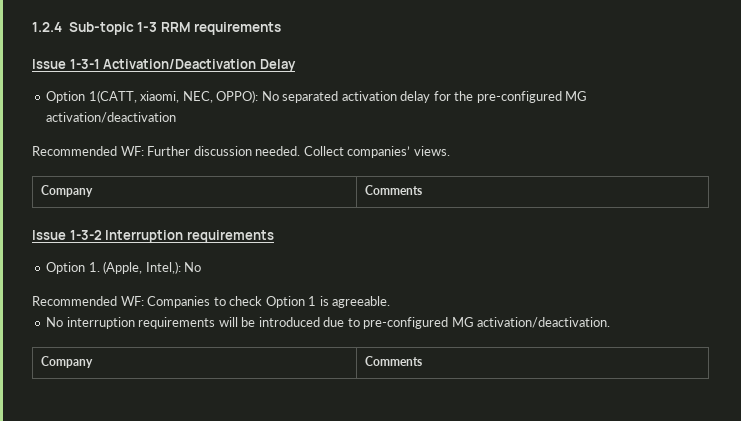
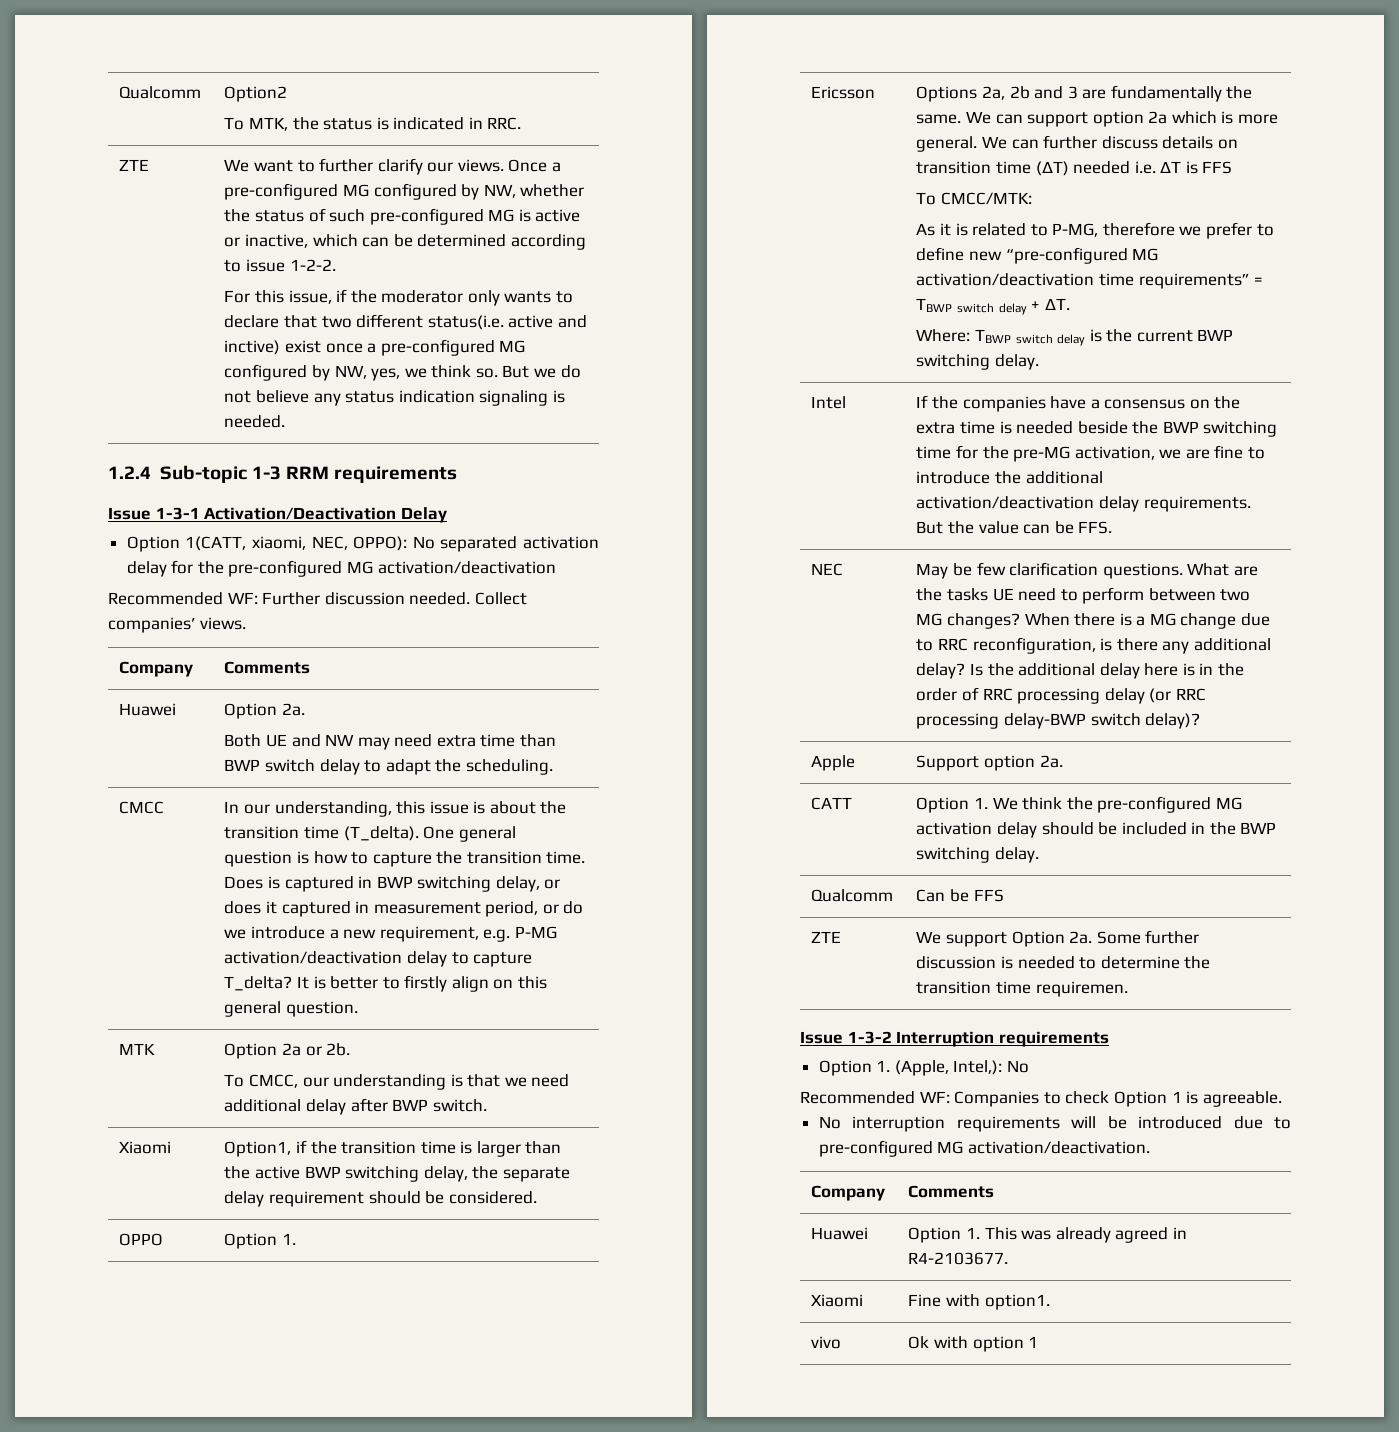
(32, 27) none -> [119,86,202,99] [224,86,288,102] [224,117,522,131] [119,159,150,171] [224,158,562,175] [224,183,585,200] [224,208,581,225] [224,234,586,250] [224,259,336,272] [224,289,574,306] [224,314,587,330] [224,339,526,356] [224,364,581,381] [224,390,565,406] [224,415,286,428] Qualcomm | Option2 // To MTK, the status is indicated in RRC. // ZTE | We want to further clarify our views. Once a pre-configured MG configured by NW, whether the status of such pre-configured MG is active or inactive, which can be determined according to issue 1-2-2. // For this issue, if the moderator only wants to declare that two different status(i.e. active and inctive) exist once a pre-configured MG configured by NW, yes, we think so. But we do not believe any status indication signaling is needed. //
(423, 190) none -> [119,703,177,716] [224,703,305,719] [224,734,557,750] [224,759,553,775] [119,801,165,814] [224,801,567,817] [224,826,516,842] [224,851,586,867] [224,876,561,892] [224,901,584,917] [224,926,557,942] [224,951,533,967] [224,975,548,992] [224,1001,358,1017] [119,1043,156,1055] [224,1043,351,1059] [224,1074,570,1090] [224,1098,487,1115] [119,1141,172,1154] [224,1140,562,1157] [224,1166,570,1182] [224,1191,537,1207] [119,1233,164,1246] [224,1233,296,1249] [811,86,876,99] [916,85,1253,102] [916,111,1279,127] [916,135,1238,152] [916,161,1233,176] [916,192,1032,205] [916,222,1274,239] [916,247,1159,264] [916,273,1264,289] [916,298,1070,315] [916,329,1234,346] [916,354,1039,370] [811,396,847,409] [916,395,1241,412] [916,421,1278,437] [916,445,1266,462] [916,471,1103,484] [916,496,1251,512] [916,521,1113,534] [811,563,844,576] [916,562,1258,579] [916,587,1251,604] [916,613,1271,629] [916,637,1271,654] [916,663,1245,679] [916,687,1206,704] [916,713,1201,729] [811,755,856,771] [916,755,1063,771] [811,797,853,810] [916,796,1242,813] [916,822,1277,838] [916,847,1039,863] [811,889,894,902] [916,889,1004,902] [811,931,842,943] [916,930,1200,947] [916,956,1211,969] [916,981,1128,997] // Huawei | Option 2a. // Both UE and NW may need extra time than BWP switch delay to adapt the scheduling. // CMCC | In our understanding, this issue is about the transition time (T_delta). One general question is how to capture the transition time. Does is captured in BWP switching delay, or does it captured in measurement period, or do we introduce a new requirement, e.g. P-MG activation/deactivation delay to capture T_delta? It is better to firstly align on this general question. // MTK | Option 2a or 2b. // To CMCC, our understanding is that we need additional delay after BWP switch. // Xiaomi | Option1, if the transition time is larger than the active BWP switching delay, the separate delay requirement should be considered. // OPPO | Option 1. // Ericsson | Options 2a, 2b and 3 are fundamentally the same. We can support option 2a which is more general. We can further discuss details on transition time (ΔT) needed i.e. ΔT is FFS // To CMCC/MTK: // As it is related to P-MG, therefore we prefer to define new “pre-configured MG activation/deactivation time requirements” = TBWP switch delay + ΔT. // Where: TBWP switch delay is the current BWP switching delay. // Intel | If the companies have a consensus on the extra time is needed beside the BWP switching time for the pre-MG activation, we are fine to introduce the additional activation/deactivation delay requirements. But the value can be FFS. // NEC | May be few clarification questions. What are the tasks UE need to perform between two MG changes? When there is a MG change due to RRC reconfiguration, is there any additional delay? Is the additional delay here is in the order of RRC processing delay (or RRC processing delay-BWP switch delay)? // Apple | Support option 2a. // CATT | Option 1. We think the pre-configured MG activation delay should be included in the BWP switching delay. // Qualcomm | Can be FFS // ZTE | We support Option 2a. Some further discussion is needed to determine the transition time requiremen.
(423, 361) none -> [811,1227,869,1240] [908,1227,1187,1243] [908,1252,1009,1265] [811,1294,864,1307] [908,1294,1050,1310] [811,1336,842,1349] [908,1336,1039,1352] // Huawei | Option 1. This was already agreed in R4-2103677. // Xiaomi | Fine with option1. // vivo | Ok with option 1

